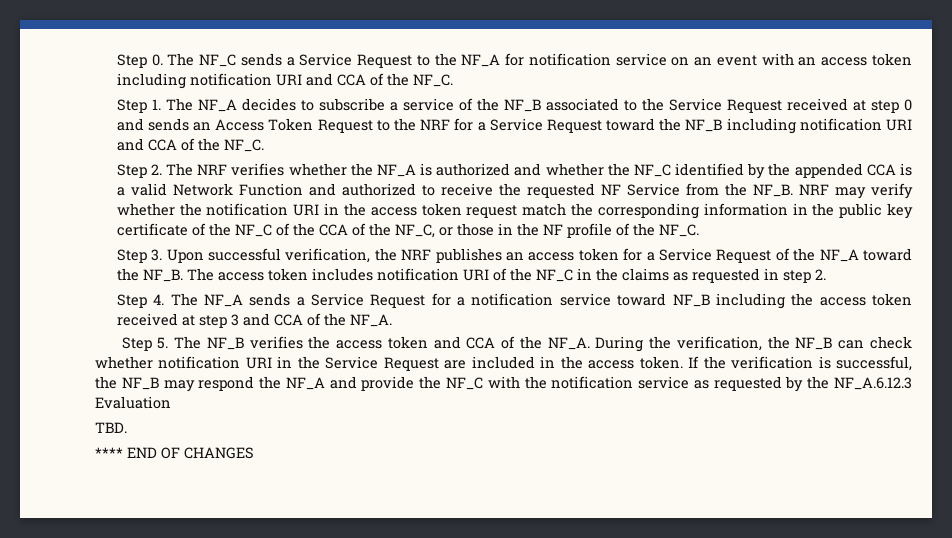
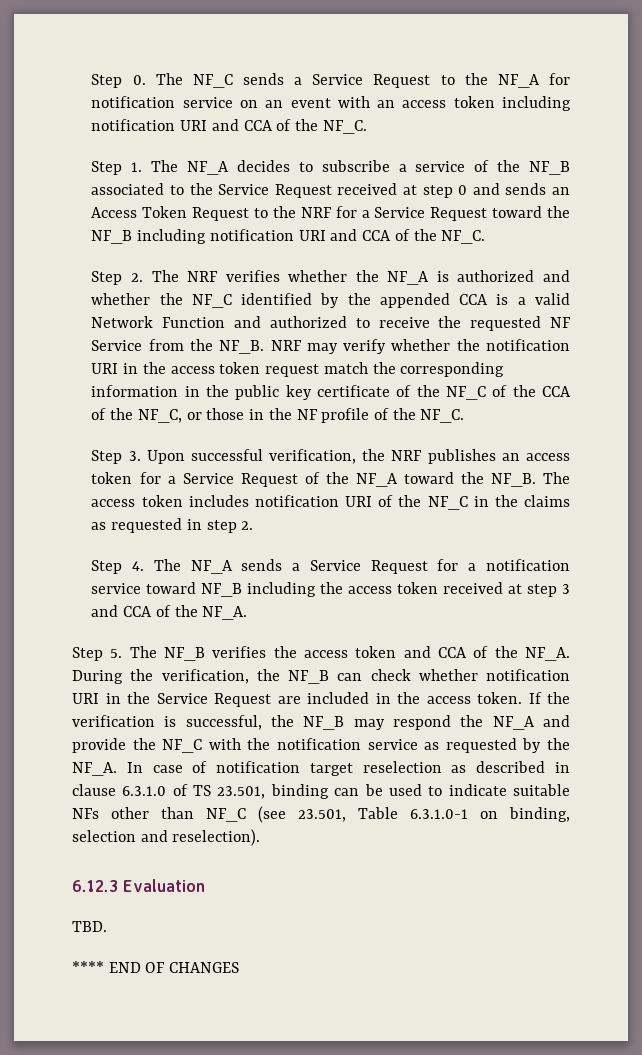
[834,377,913,390] NF_A.6.12.3 -> [72,761,570,776] [72,784,570,799] [72,806,570,823] [72,829,261,846] [72,880,118,892] NF_A. In case of notification target reselection as described in clause 6.3.1.0 of TS 23.501, binding can be used to indicate suitable NFs other than NF_C (see 23.501, Table 6.3.1.0-1 on binding, selection and reselection). // 6.12.3

